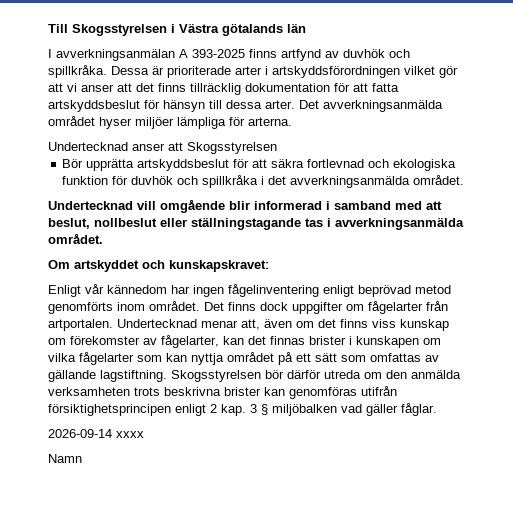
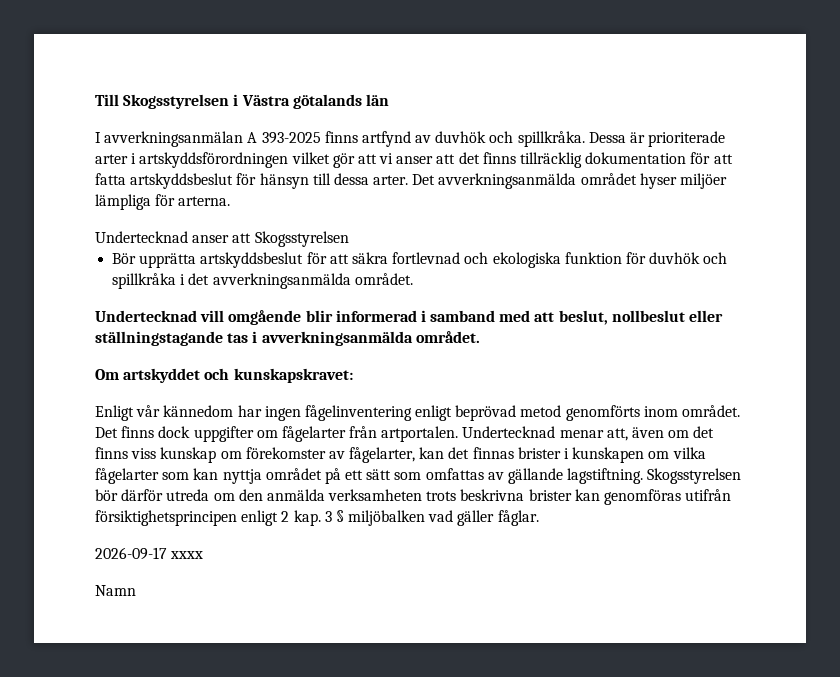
[48,429,112,438] 2026-09-14 -> [95,547,167,560] 2026-09-17

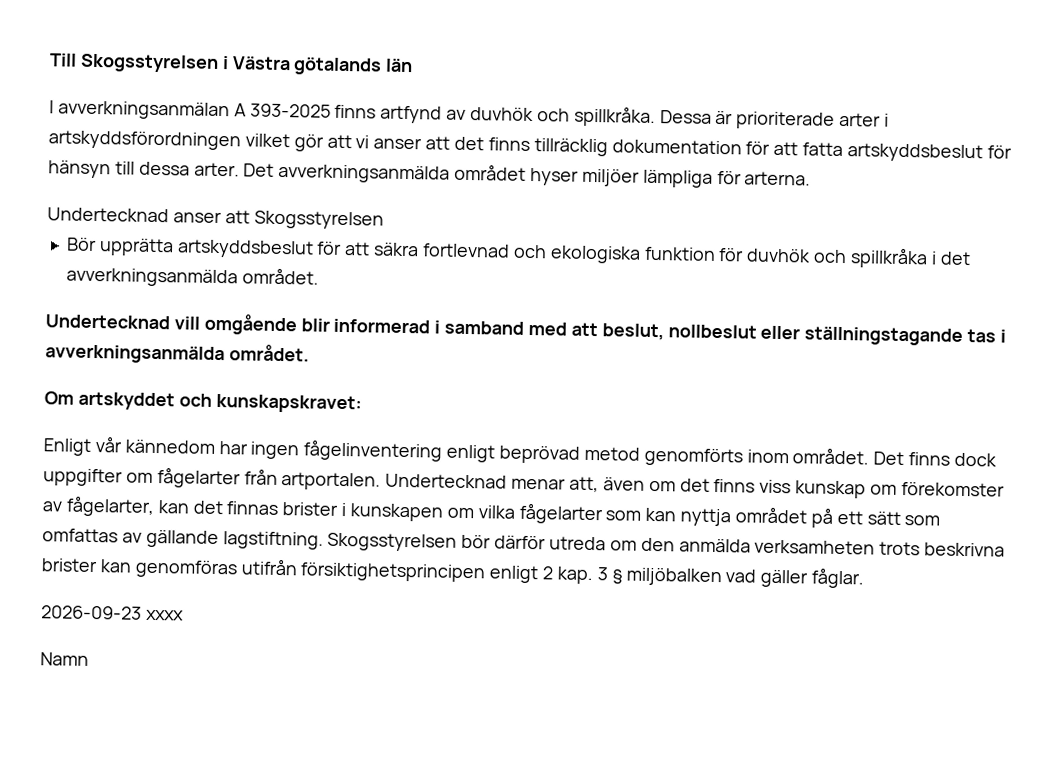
[95,547,167,560] 2026-09-17 -> [41,605,142,620] 2026-09-23

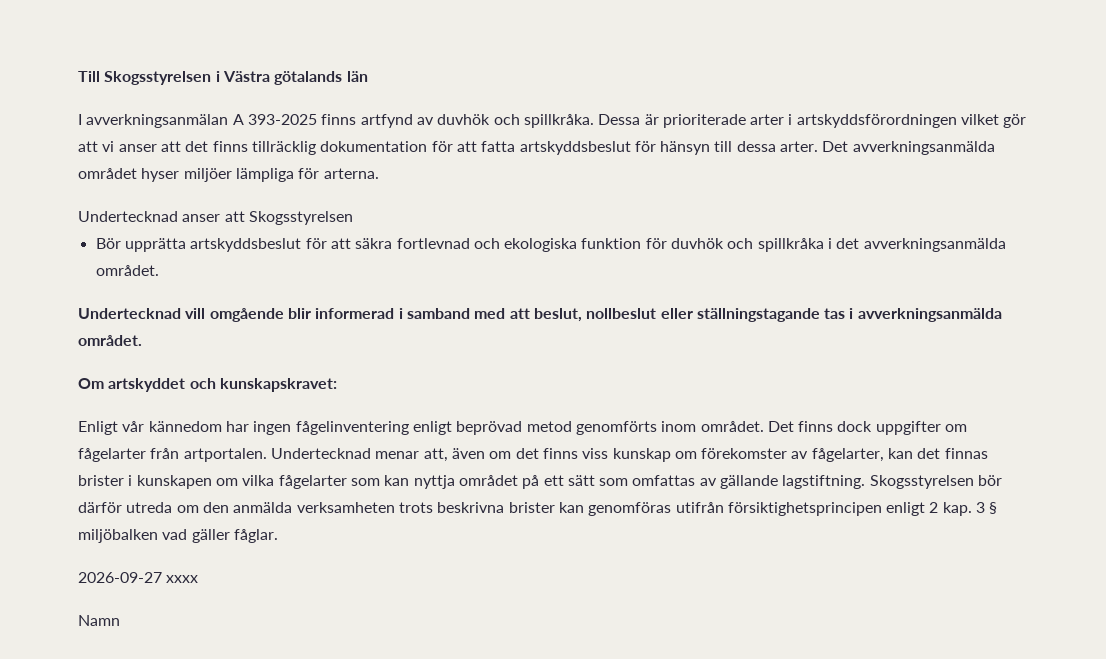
[41,605,142,620] 2026-09-23 -> [78,572,162,583] 2026-09-27

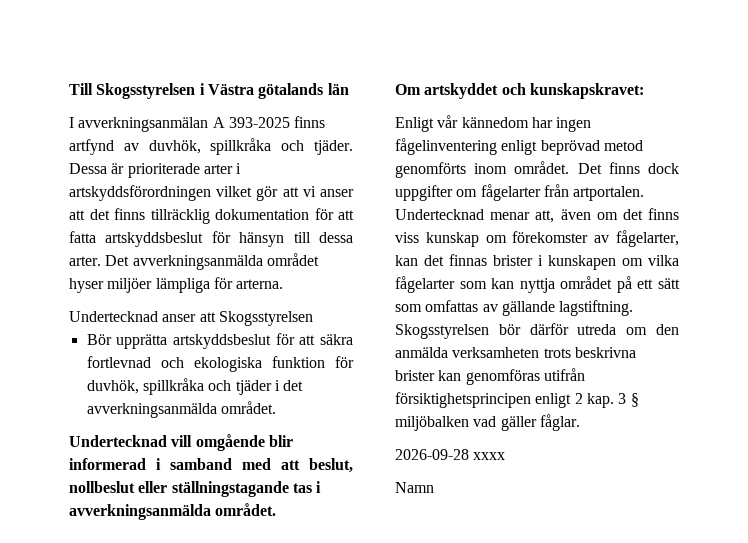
[437,114,594,128] duvhök och spillkråka. -> [148,138,353,155] duvhök, spillkråka och tjäder.
[671,238,824,252] duvhök och spillkråka -> [86,378,272,395] duvhök, spillkråka och tjäder
[78,572,162,583] 2026-09-27 -> [395,449,469,460] 2026-09-28

